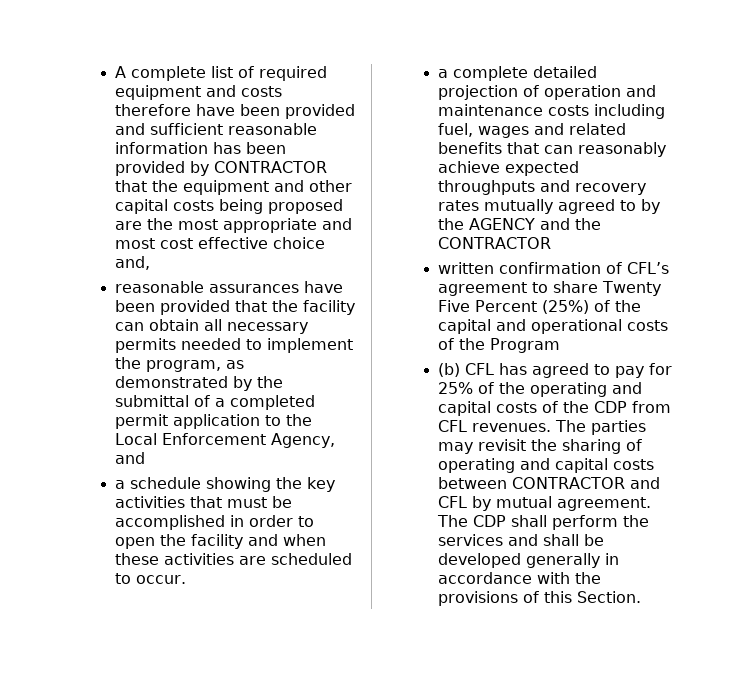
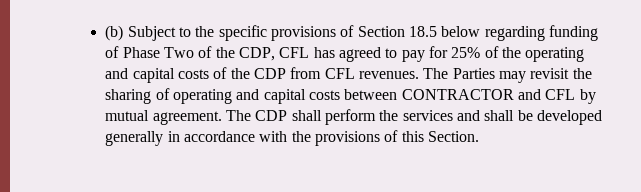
[115,66,328,81] [115,85,283,100] [115,104,356,119] [115,123,318,135] [115,142,287,154] [115,161,328,176] [115,180,353,195] [115,199,344,214] [115,218,353,233] [115,237,326,249] [115,256,151,270] [115,281,344,293] [115,300,356,315] [115,319,309,334] [115,338,354,353] [115,357,245,372] [115,376,284,391] [115,395,316,410] [115,414,313,429] [115,433,336,448] [115,452,146,464] [115,477,336,492] [115,496,293,508] [115,515,315,530] [115,534,327,549] [115,553,353,565] [115,573,187,584] [438,66,598,81] [438,85,657,100] [438,104,666,119] [438,123,627,138] [438,142,667,157] [438,161,580,176] [438,180,647,195] [438,199,661,214] [438,218,602,230] [438,237,552,249] [438,262,670,274] [438,281,662,296] [438,300,642,314] [438,319,669,334] [438,338,561,353] [438,363,461,377] A complete list of required equipment and costs therefore have been provided and sufficient reasonable information has been provided by CONTRACTOR that the equipment and other capital costs being proposed are the most appropriate and most cost effective choice and, // reasonable assurances have been provided that the facility can obtain all necessary permits needed to implement the program, as demonstrated by the submittal of a completed permit application to the Local Enforcement Agency, and // a schedule showing the key activities that must be accomplished in order to open the facility and when these activities are scheduled to occur. // a complete detailed projection of operation and maintenance costs including fuel, wages and related benefits that can reasonably achieve expected throughputs and recovery rates mutually agreed to by the AGENCY and the CONTRACTOR // written confirmation of CFL’s agreement to share Twenty Five Percent (25%) of the capital and operational costs of the Program // (b) -> [105,25,598,41] [105,46,275,61] (b) Subject to the specific provisions of Section 18.5 below regarding funding of Phase Two of the CDP,
[591,420,647,435] parties -> [452,68,495,79] Parties

